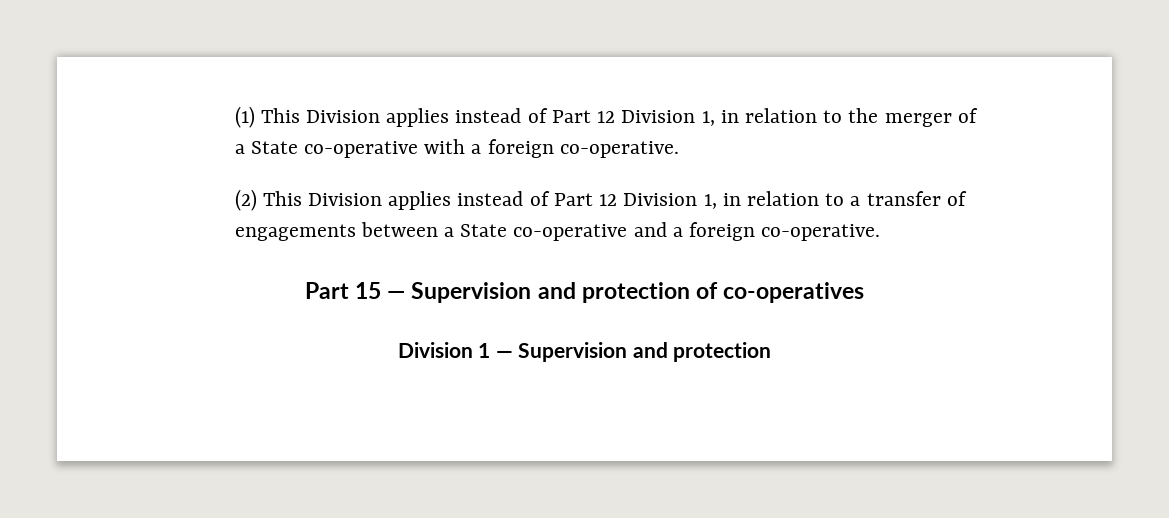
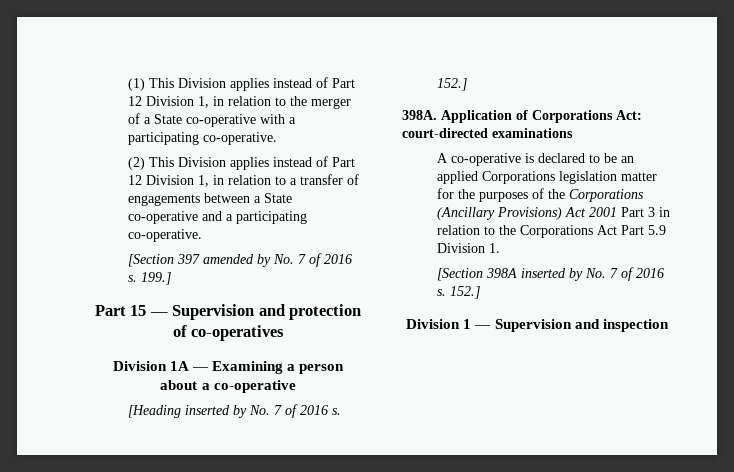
[487,139,554,158] foreign -> [127,132,199,145] participating
[689,222,881,241] foreign co-operative. -> [235,211,307,224] [127,229,202,242] [127,253,352,267] [127,272,171,285] participating co-operative. // [Section 397 amended by No. 7 of 2016 s. 199.]
(865, 292) none -> [112,361,345,374] [160,380,296,393] [127,404,341,418] [436,78,467,91] [402,110,642,123] [402,128,573,138] [436,153,634,166] [436,171,657,184] [436,188,644,202] [436,207,670,220] [436,225,666,238] [436,243,500,253] [436,267,664,281] [436,286,480,299] // Division 1A — Examining a person about a co-operative // [Heading inserted by No. 7 of 2016 s. 152.] // 398A. Application of Corporations Act: court-directed examinations // A co-operative is declared to be an applied Corporations legislation matter for the purposes of the Corporations (Ancillary Provisions) Act 2001 Part 3 in relation to the Corporations Act Part 5.9 Division 1. // [Section 398A inserted by No. 7 of 2016 s. 152.]
[673,342,772,362] protection -> [602,319,669,332] inspection

